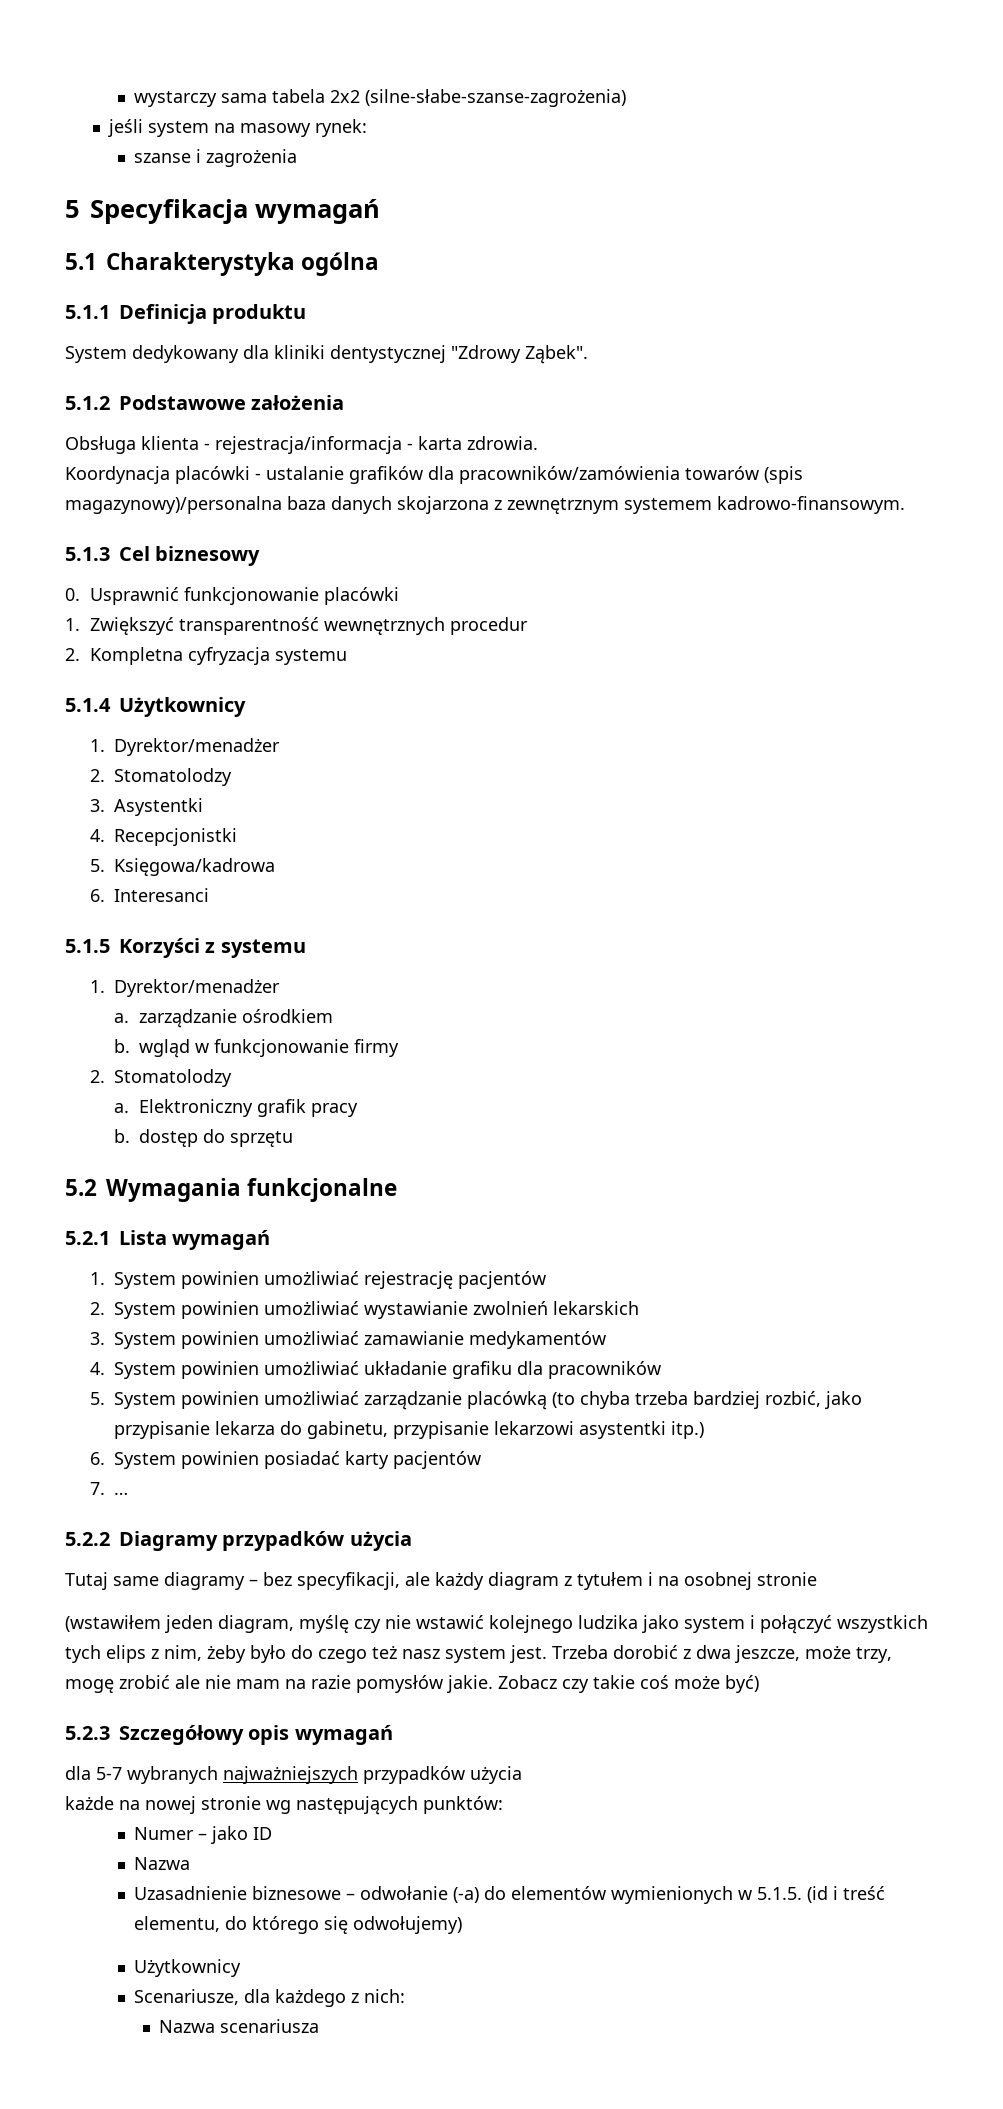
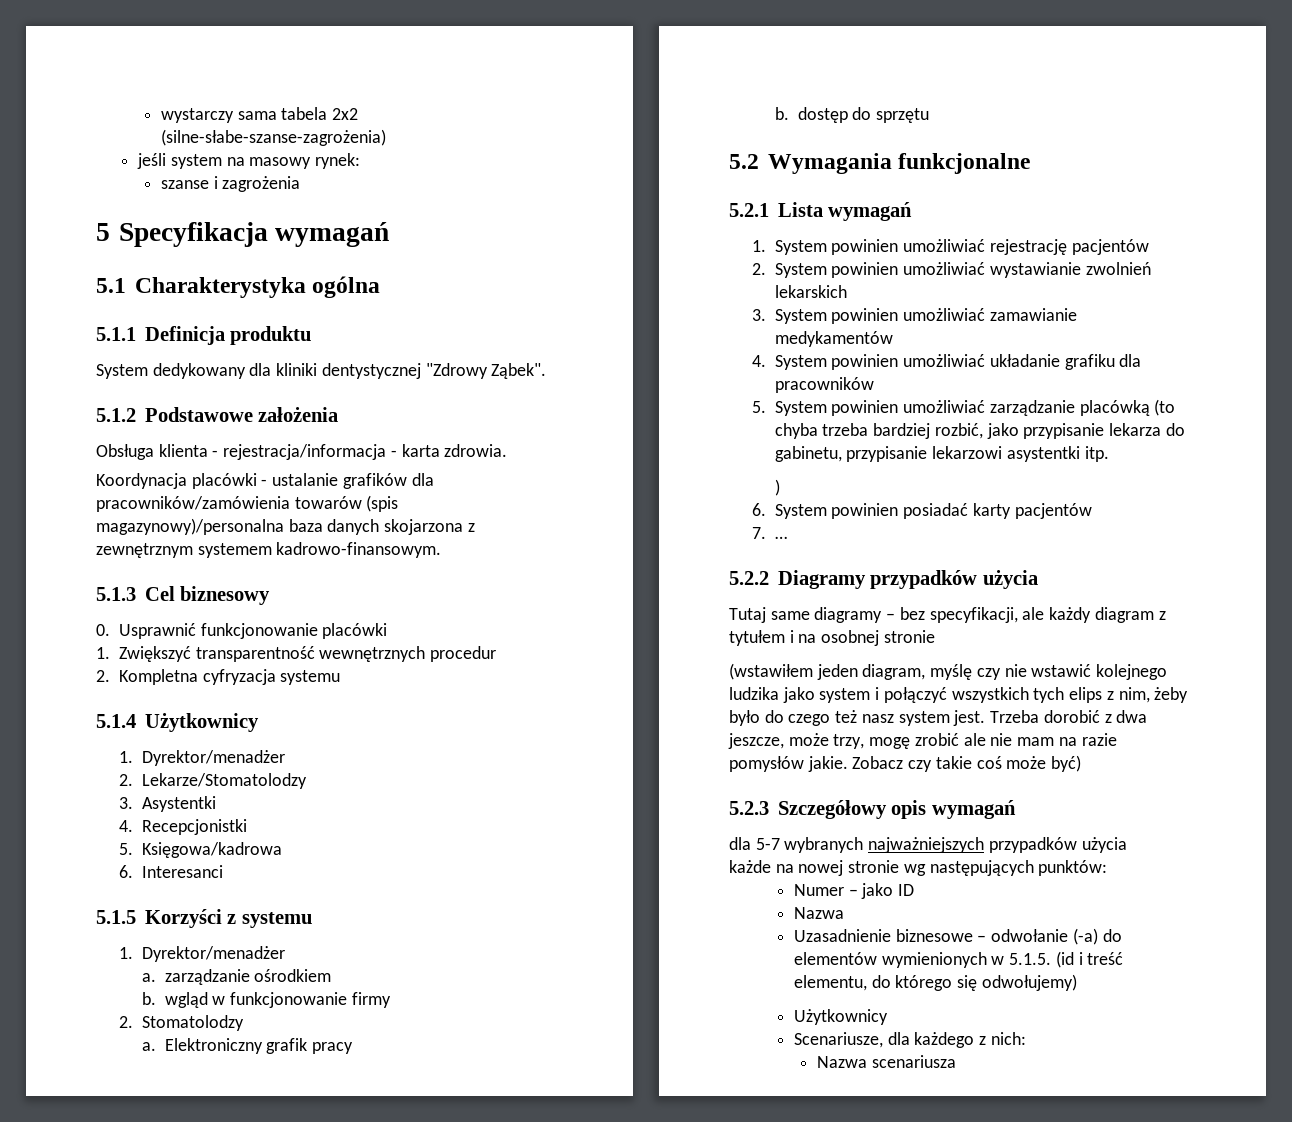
[114,768,233,786] Stomatolodzy -> [141,773,307,789] Lekarze/Stomatolodzy
[671,1421,705,1439] itp.) -> [1084,446,1109,462] [774,479,780,496] itp. // )

